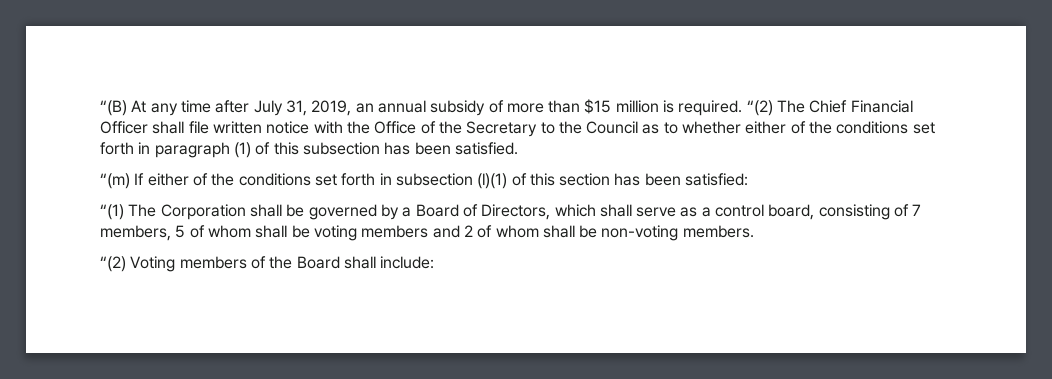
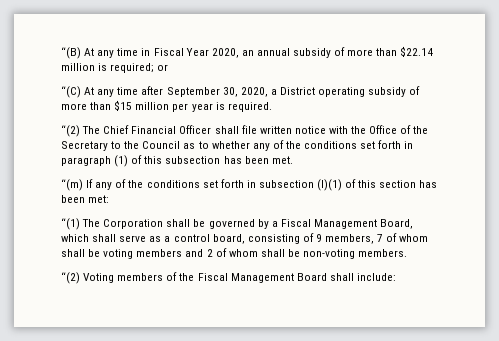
[215,100,352,116] after July 31, 2019, -> [141,48,239,58] in Fiscal Year 2020,
[584,99,659,114] $15 million -> [400,46,434,57] [61,63,169,73] [61,86,421,98] [61,100,213,112] $22.14 million is required; or // “(C) At any time after September 30, 2020, a District operating subsidy of more than $15 million per year
(743, 108) none -> (272, 107) //
[745,121,787,134] either -> [252,143,270,151] any
[454,142,518,155] satisfied. -> [271,156,293,164] met.
[147,173,189,186] either -> [95,182,113,190] any
[685,173,749,186] satisfied: -> [88,195,110,203] met:
[415,204,551,220] Board of Directors, -> [280,219,414,229] Fiscal Management Board,
[912,204,922,216] [100,225,186,241] 7 members, 5 -> [315,234,384,244] 9 members, 7
(293, 262) none -> [197,273,294,283] Fiscal Management

